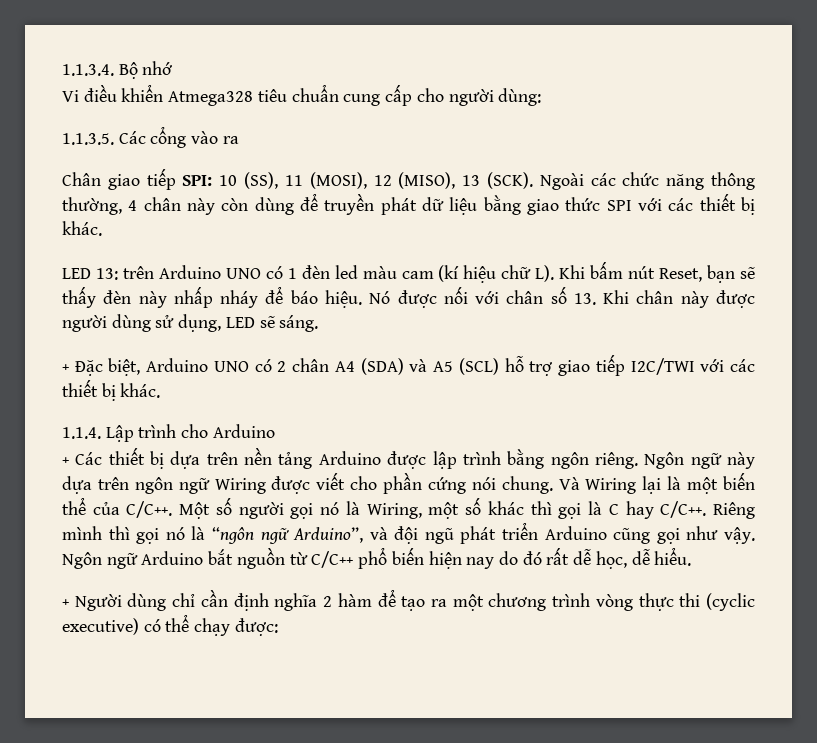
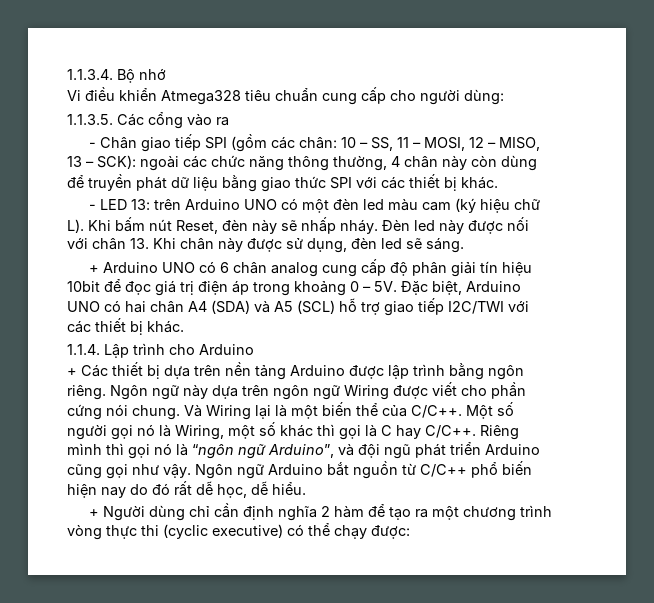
(239, 140) none -> [88,142,96,148] -
[182,172,584,190] SPI: 10 (SS), 11 (MOSI), 12 (MISO), 13 (SCK). Ngoài -> [204,134,540,152] [67,155,179,171] SPI (gồm các chân: 10 – SS, 11 – MOSI, 12 – MISO, 13 – SCK): ngoài
(102, 228) none -> [88,204,96,210] -
[287,268,297,279] 1 -> [301,199,329,213] một
[438,265,460,282] (kí -> [454,198,476,213] (ký
[707,265,756,283] [62,286,391,308] bạn sẽ thấy đèn này nhấp nháy để báo hiệu. Nó -> [222,217,464,234] đèn này sẽ nhấp nháy. Đèn led này
[550,286,567,304] số -> (126, 244) none
[62,314,319,332] [62,364,69,372] người dùng sử dụng, LED sẽ sáng. // + -> [286,237,464,253] [88,259,532,277] [67,279,397,296] sử dụng, đèn led sẽ sáng. // + Arduino UNO có 6 chân analog cung cấp độ phân giải tín hiệu 10bit để đọc giá trị điện áp trong khoảng 0 – 5V.
[277,361,287,372] 2 -> [125,301,146,313] hai

